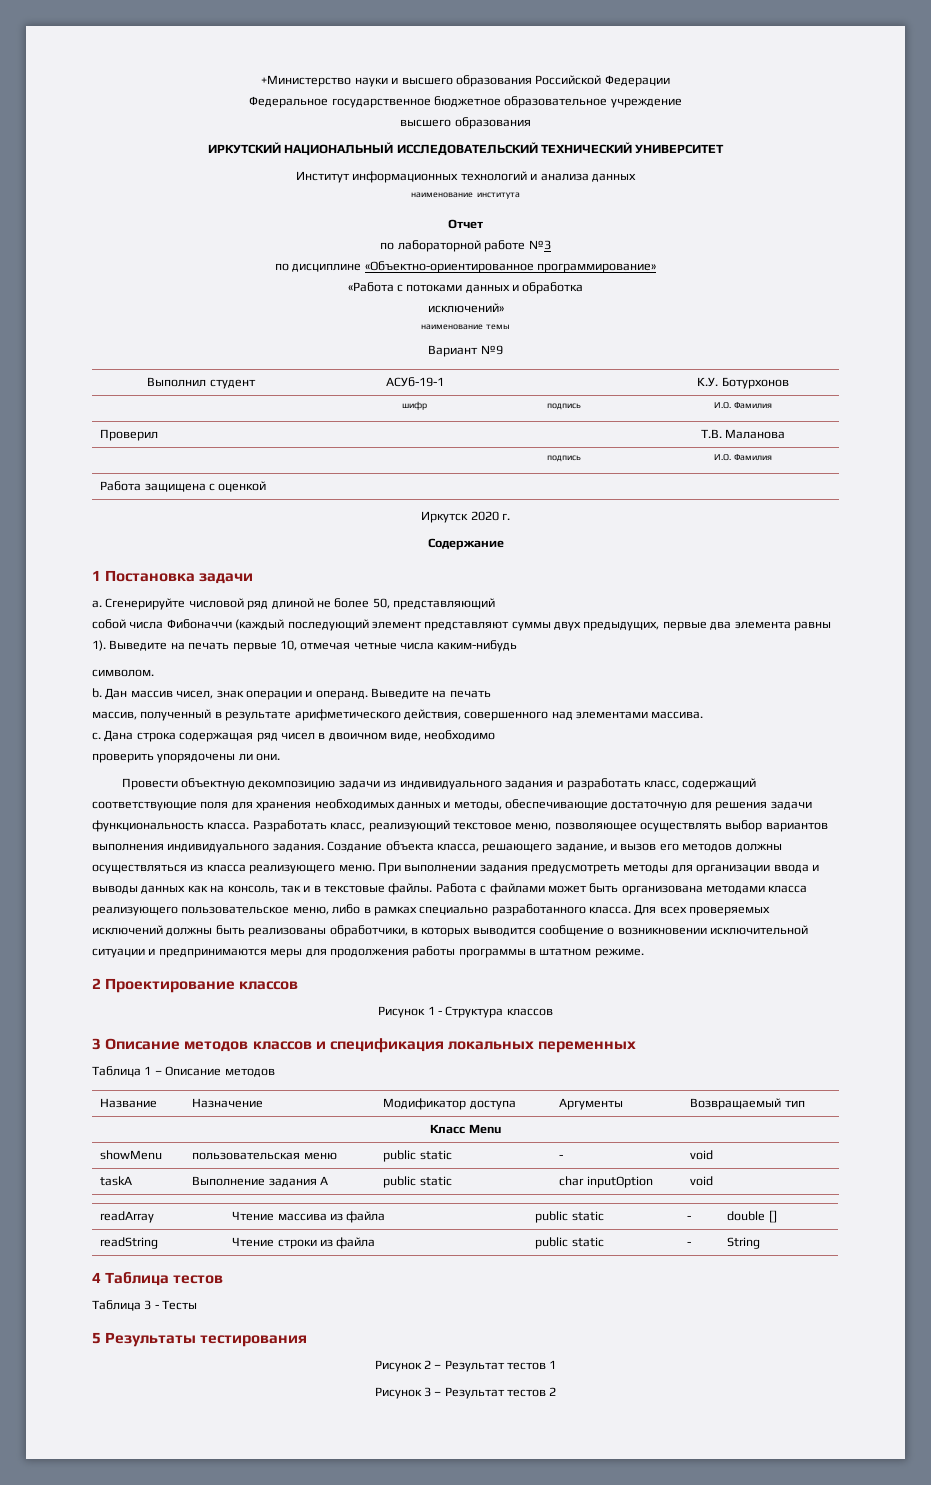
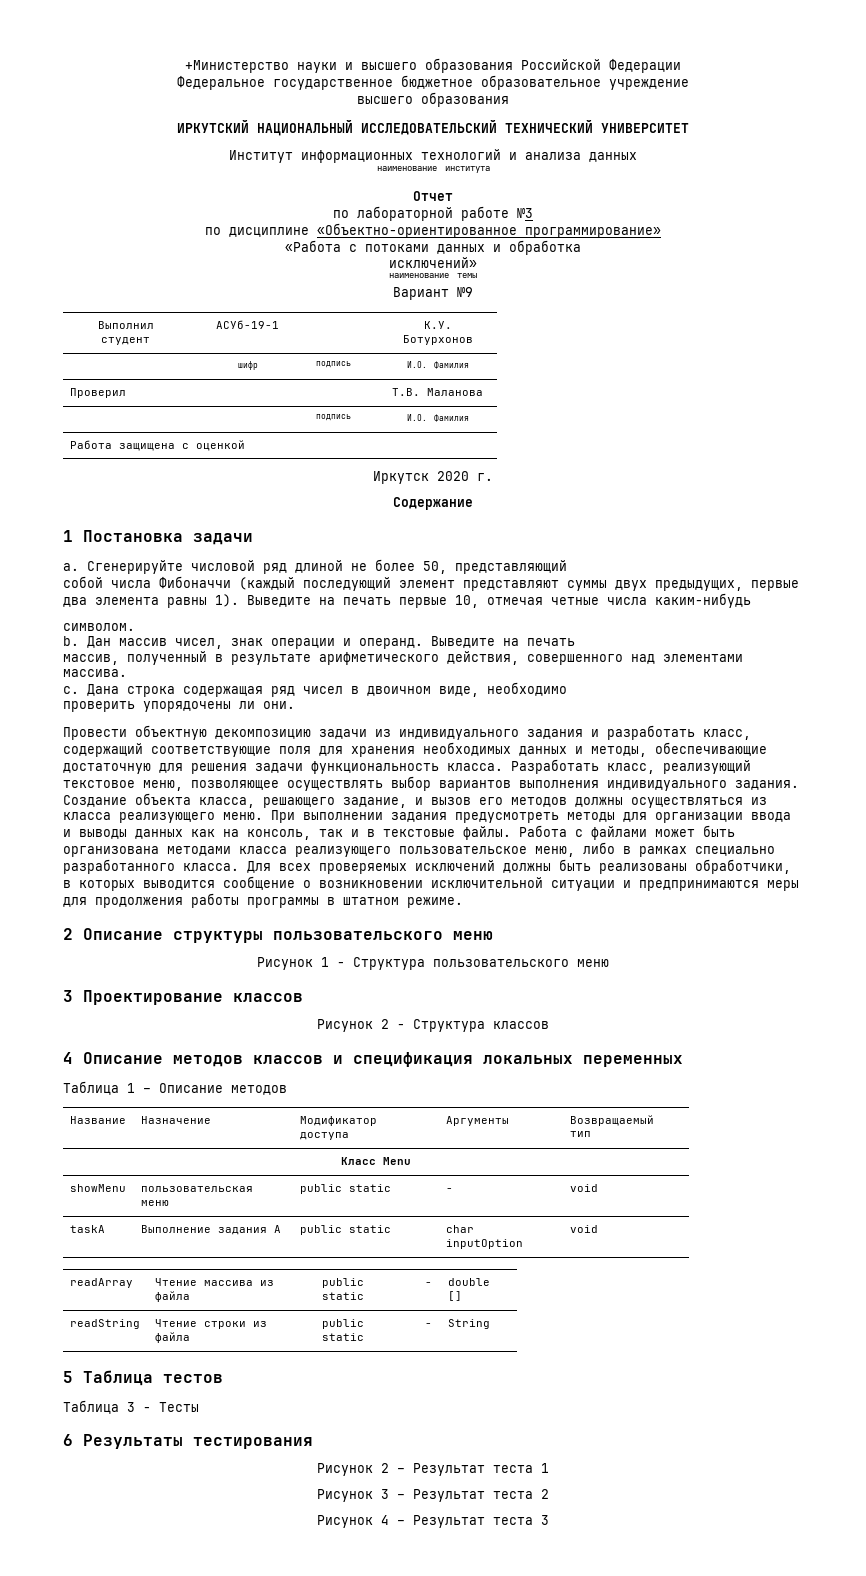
[105,978,299,993] Проектирование классов -> [83,928,493,943] Описание структуры пользовательского меню
[506,1008,553,1016] [92,1038,101,1050] классов // 3 -> [433,959,609,967] [63,990,303,1005] [317,1019,549,1032] [63,1052,73,1064] пользовательского меню // 3 Проектирование классов // Рисунок 2 - Структура классов // 4
[92,1272,101,1283] 4 -> [63,1371,73,1383] 5
[92,1332,101,1344] 5 -> [63,1434,73,1446] 6
[507,1362,547,1370] тестов -> [493,1465,533,1473] теста
[507,1387,557,1397] тестов 2 -> [493,1489,549,1499] [317,1515,549,1528] теста 2 // Рисунок 4 – Результат теста 3

